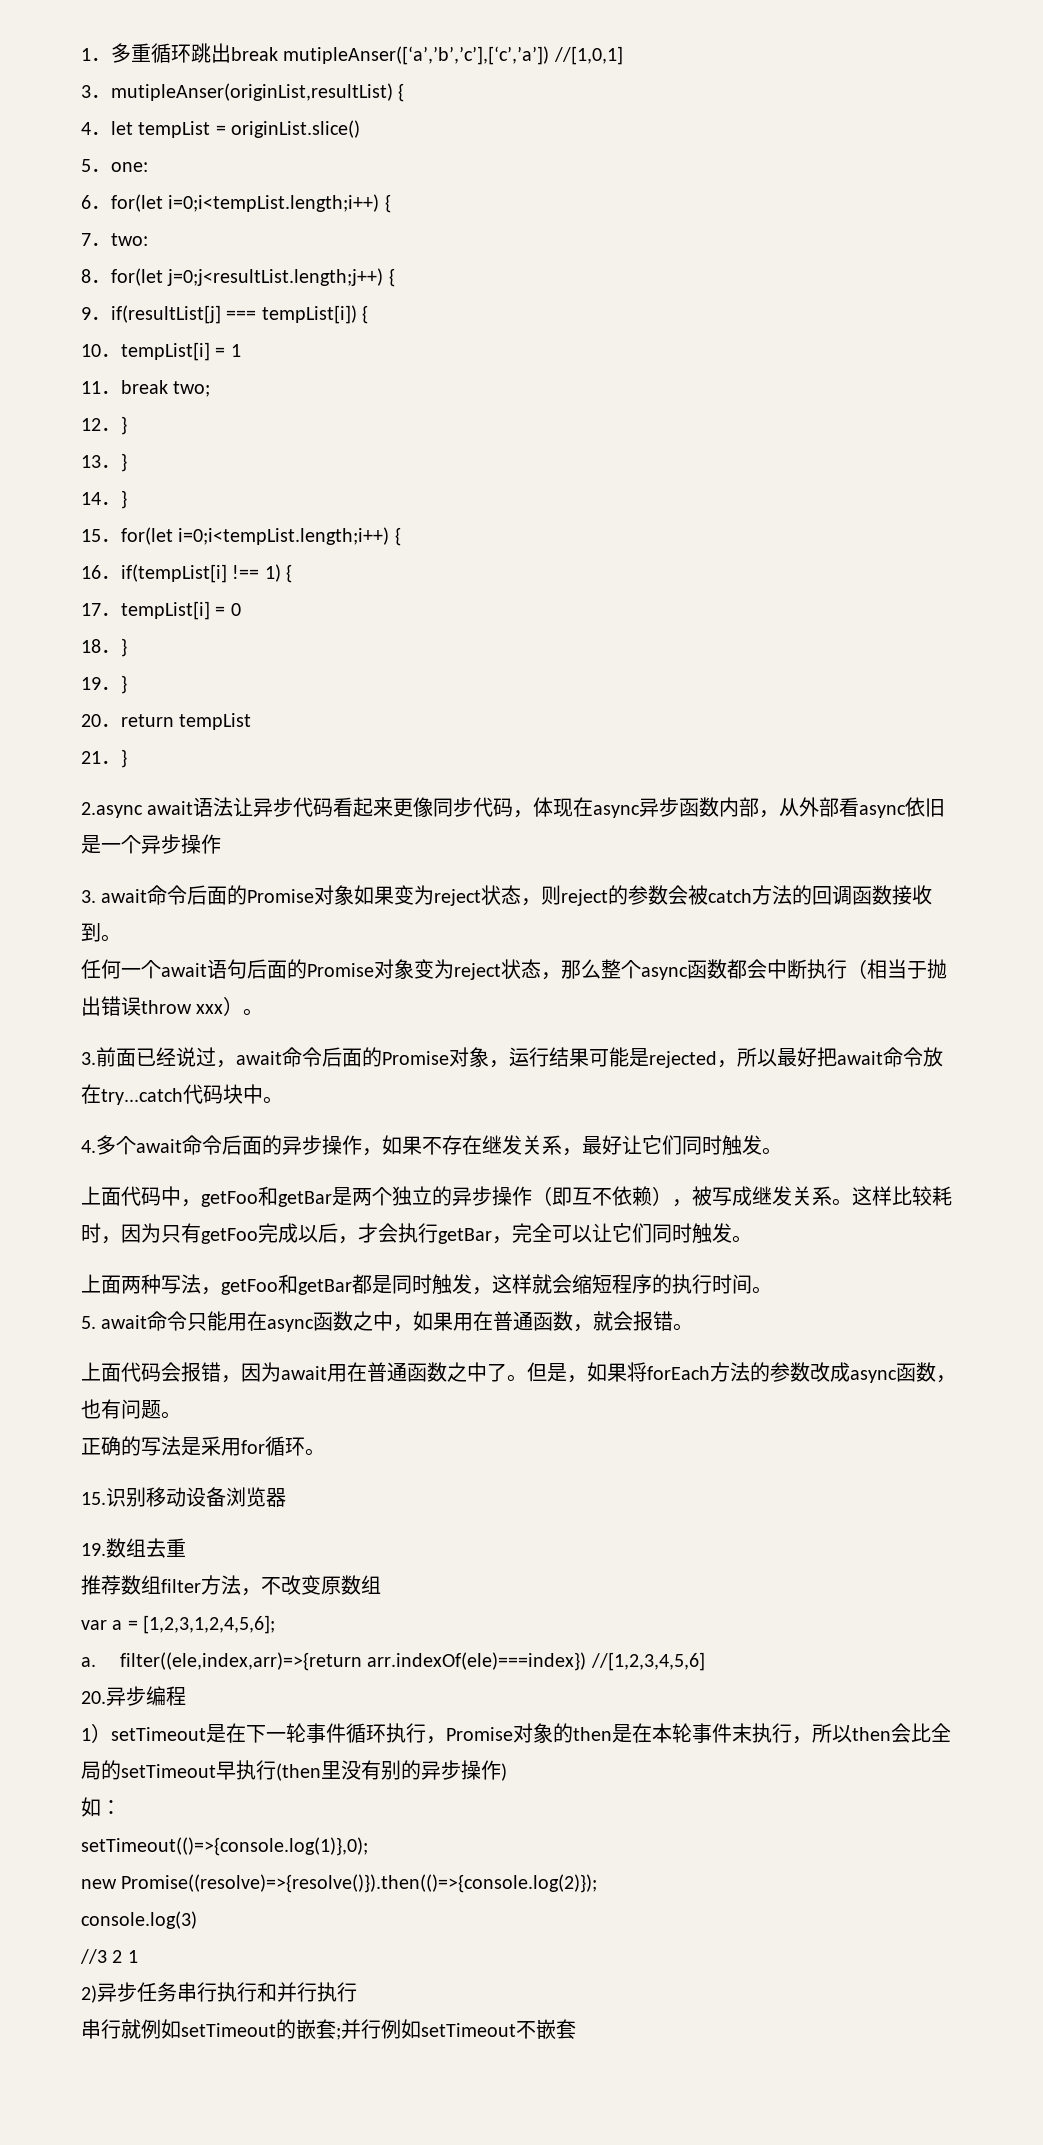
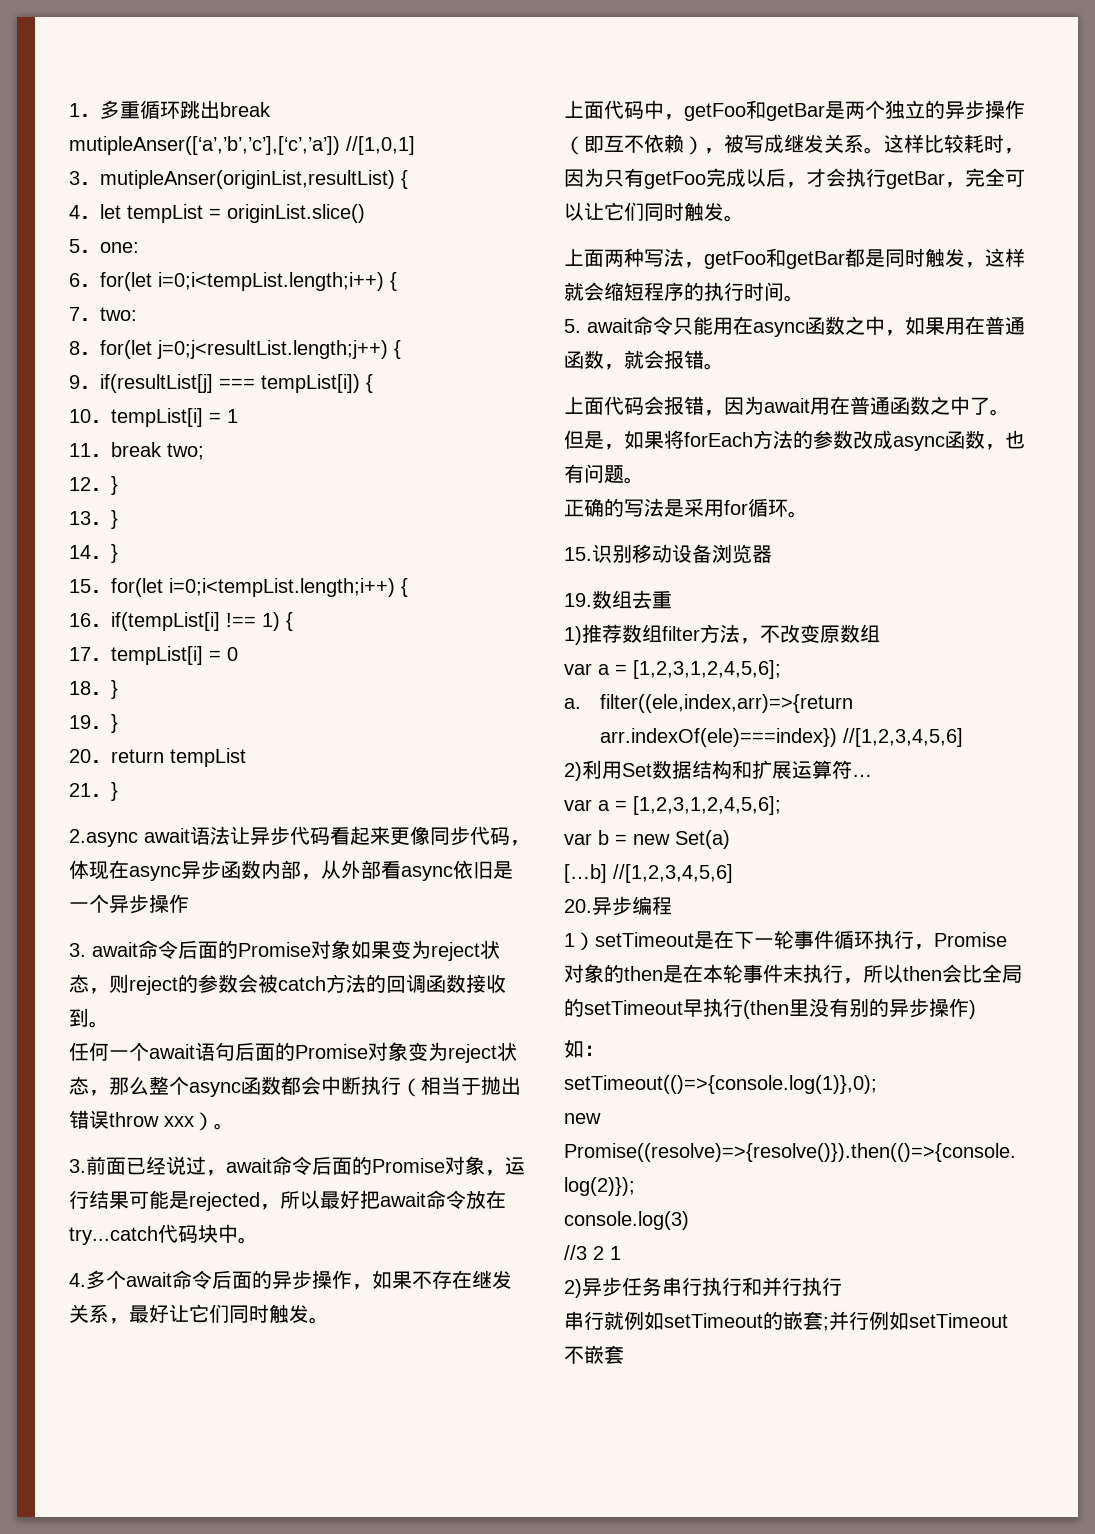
(186, 1547) none -> [564,626,582,645] 1)
(705, 1661) none -> [564,760,872,781] [564,796,781,815] [564,830,730,849] [564,864,733,883] // 2)利用Set数据结构和扩展运算符… // var a = [1,2,3,1,2,4,5,6]; // var b = new Set(a) // […b] //[1,2,3,4,5,6]

